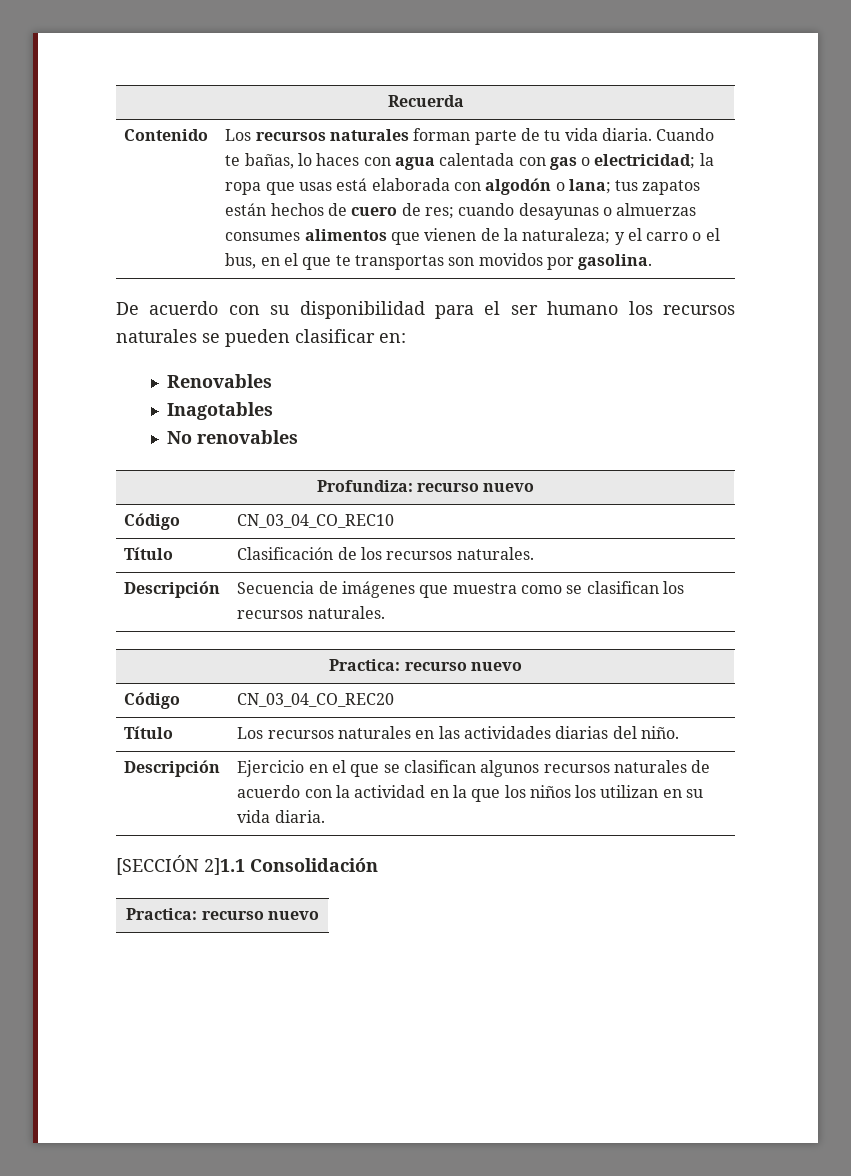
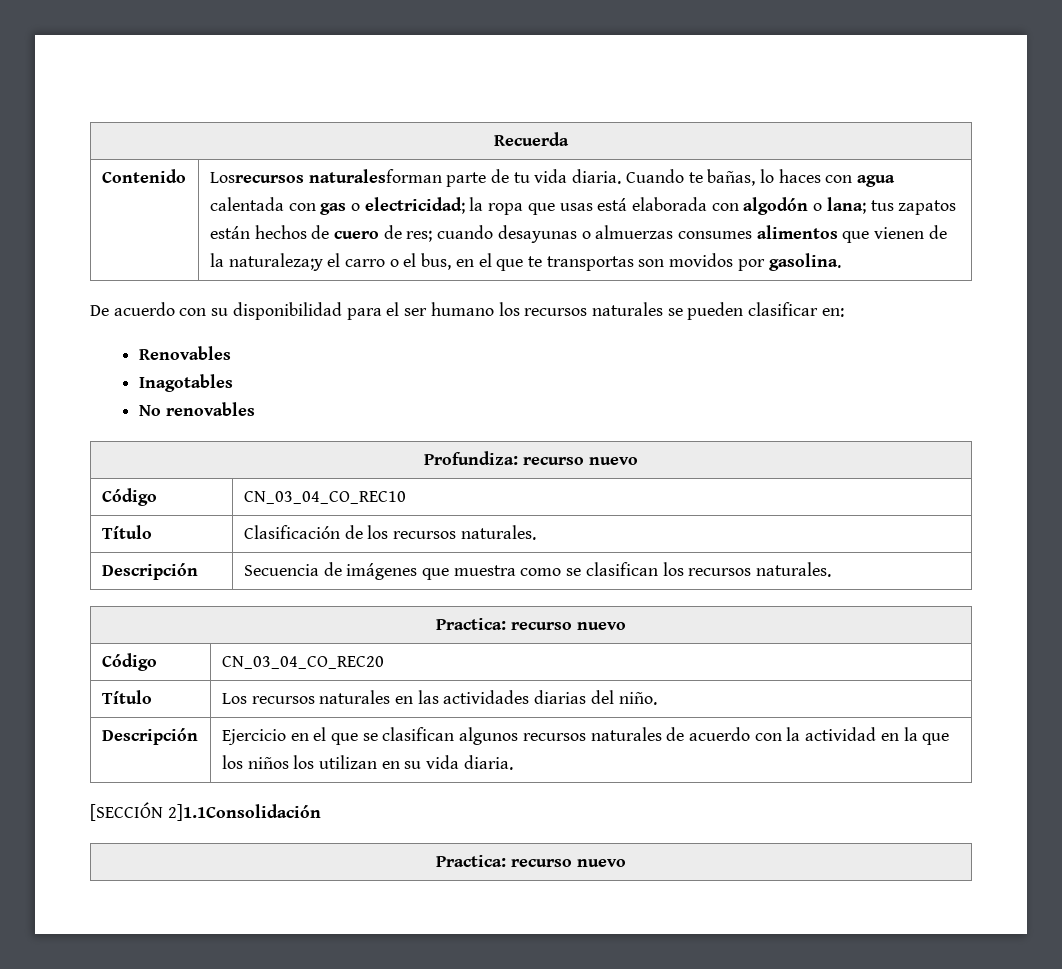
[225,128,471,141] Los recursos naturales forman -> [209,169,442,183] Losrecursos naturalesforman
[522,228,625,245] naturaleza; y -> [228,253,323,271] naturaleza;y
[204,858,378,875] 2]1.1 Consolidación -> [167,804,321,821] 2]1.1Consolidación

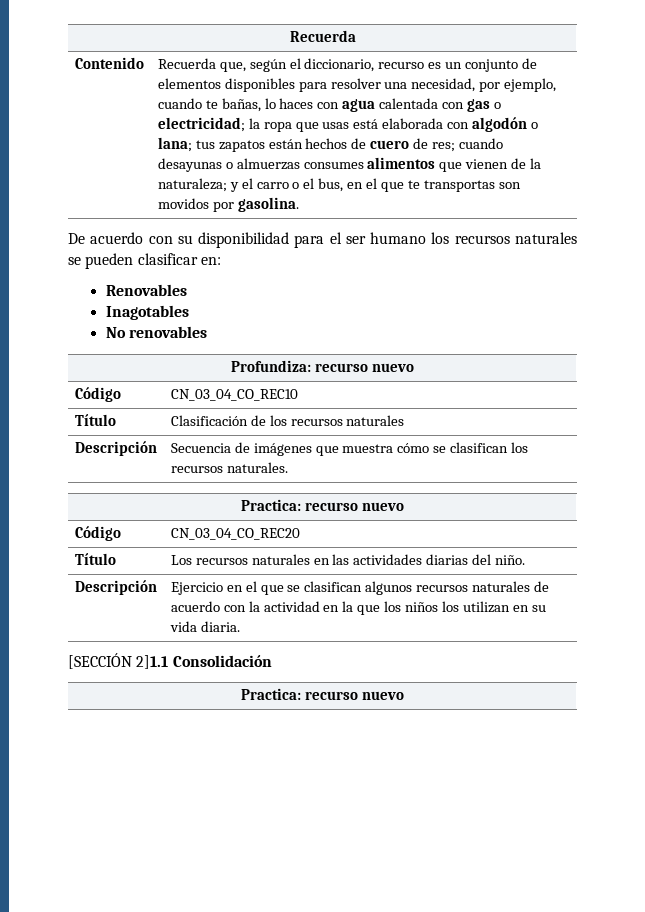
[209,169,684,187] Losrecursos naturalesforman parte de tu vida diaria. Cuando -> [157,58,538,72] [157,78,557,92] [157,98,202,109] Recuerda que, según el diccionario, recurso es un conjunto de elementos disponibles para resolver una necesidad, por ejemplo, cuando
[228,253,323,271] naturaleza;y -> [157,178,239,192] naturaleza; y
[460,525,536,540] naturales. -> [346,415,405,426] naturales
[520,568,562,576] como -> [397,443,430,453] cómo
[167,804,321,821] 2]1.1Consolidación -> [136,655,272,669] 2]1.1 Consolidación

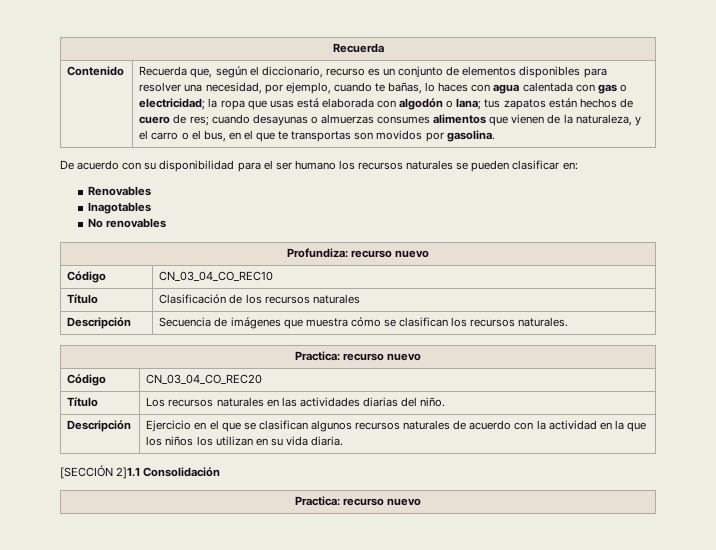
[157,178,227,192] naturaleza; -> [575,114,632,126] naturaleza,

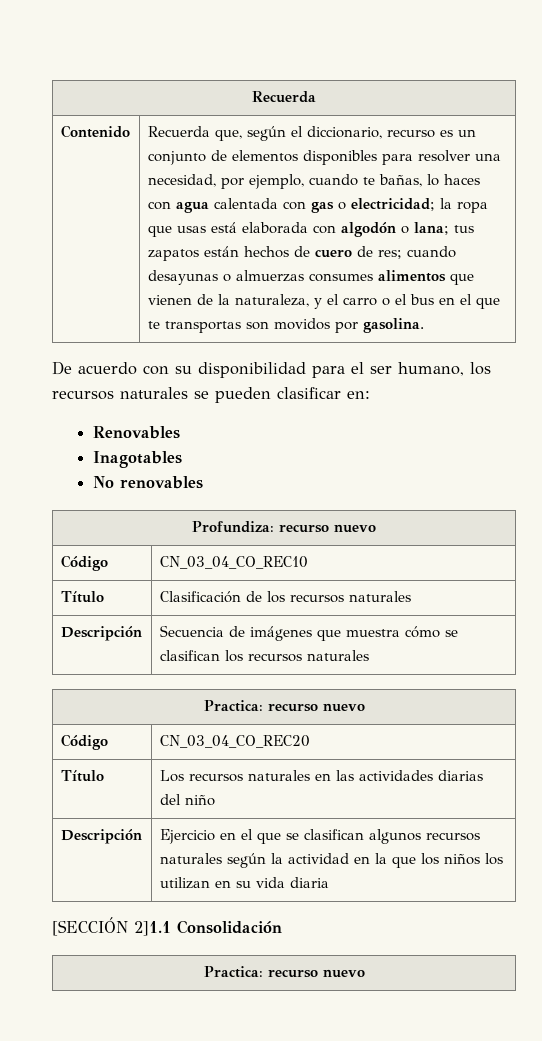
[203,130,226,142] bus, -> [409,294,434,305] bus
[294,160,336,170] humano -> [398,362,464,376] humano,
[518,317,569,327] naturales. -> [306,650,369,661] naturales
[420,397,446,407] niño. -> [184,795,215,806] niño
[453,420,534,430] de acuerdo con -> [226,853,266,868] según
[311,436,344,446] diaria. -> [289,877,329,888] diaria

